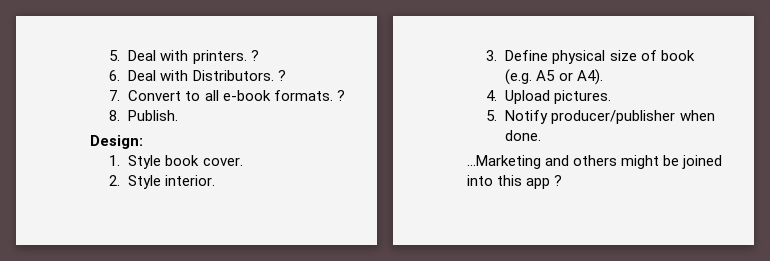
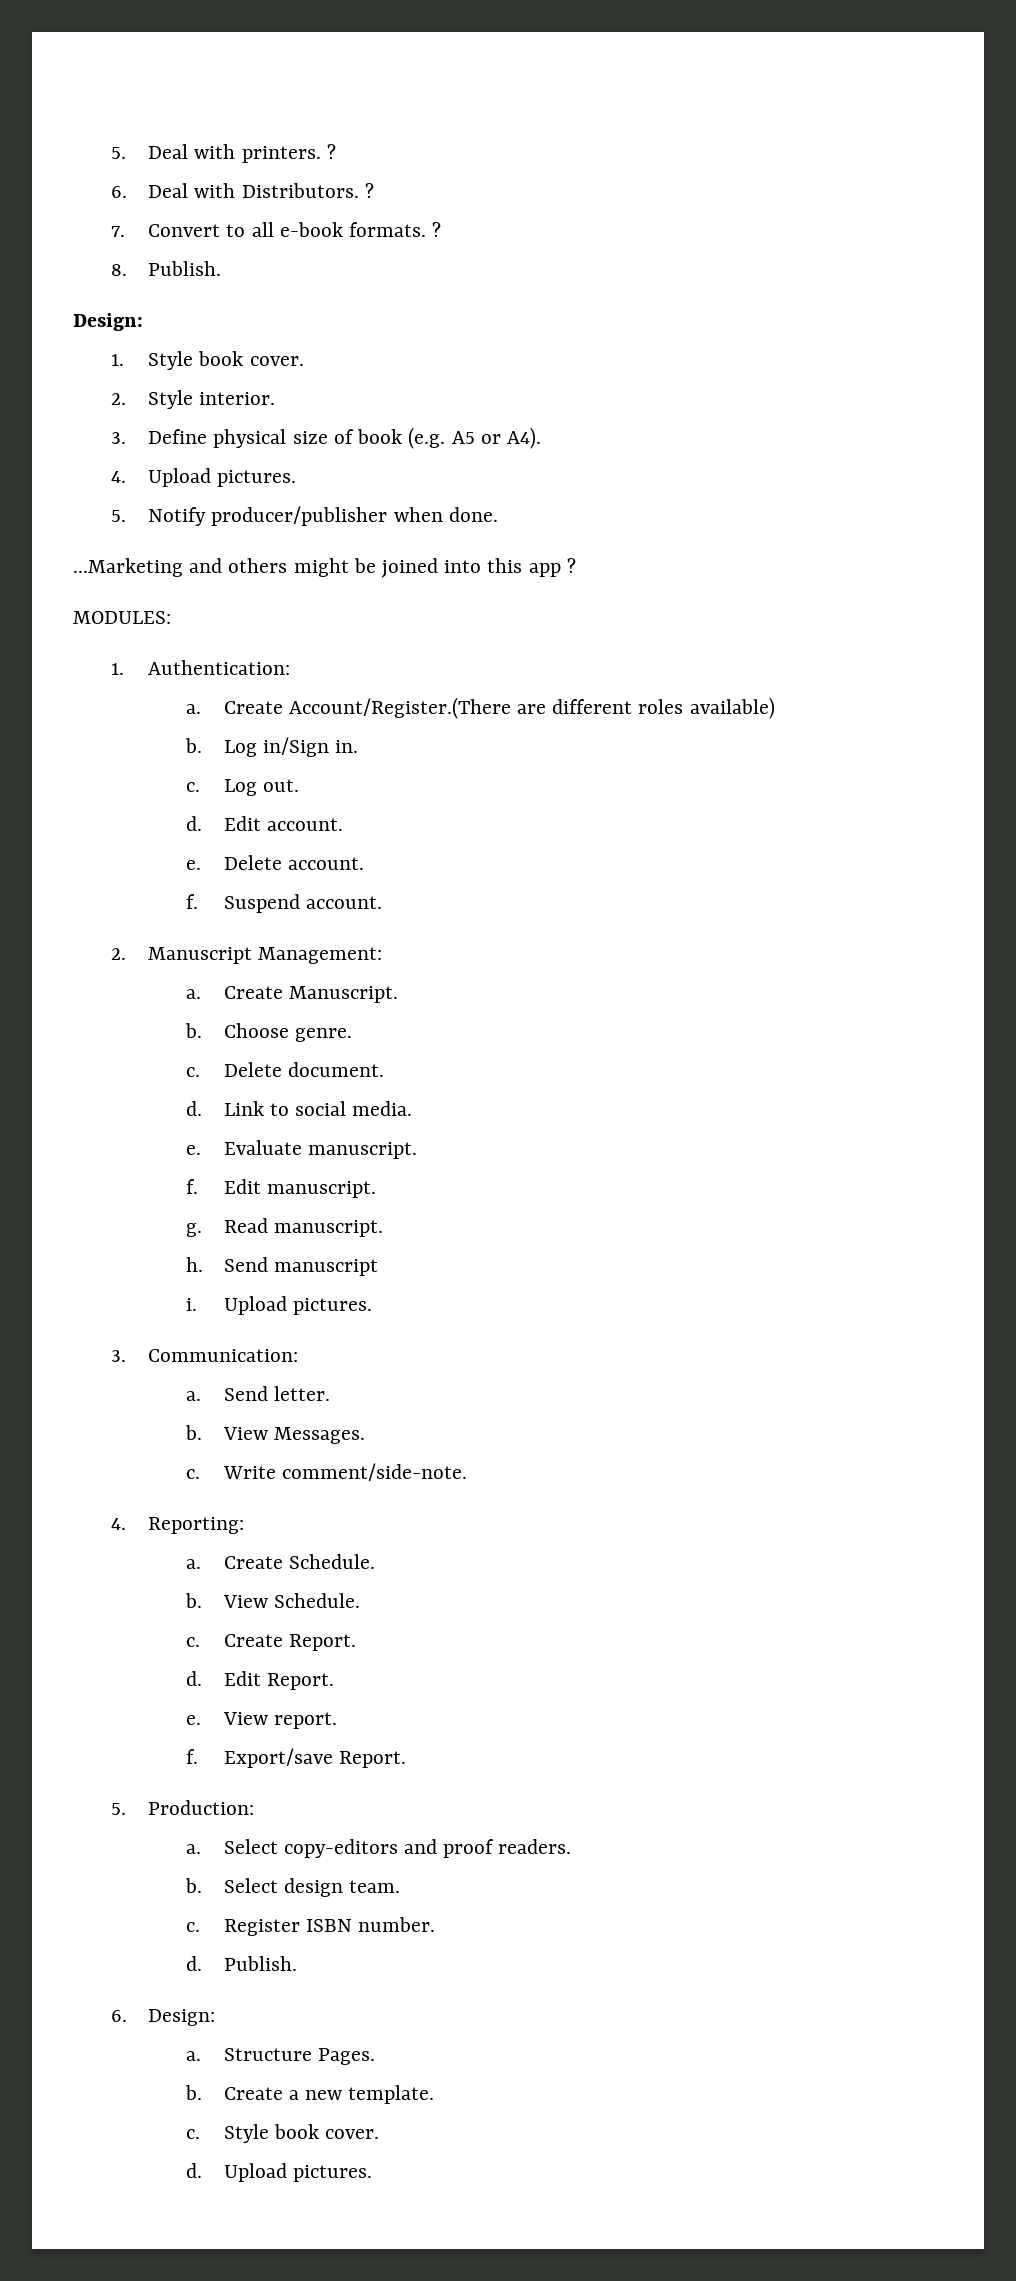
(563, 180) none -> [73,611,171,624] [110,660,291,675] [185,697,775,719] [184,737,358,757] [185,779,299,796] [185,816,343,831] [185,855,364,870] [185,894,382,913] [110,947,383,964] [185,986,398,1003] [184,1023,352,1042] [185,1062,384,1077] [185,1101,413,1116] [185,1140,417,1159] [185,1179,376,1198] [185,1218,383,1237] [185,1257,378,1276] [185,1296,372,1315] [110,1349,299,1362] [185,1386,330,1401] [184,1425,365,1444] [185,1463,467,1481] [110,1517,245,1534] [185,1554,375,1569] [184,1593,360,1608] [185,1634,356,1651] [185,1671,334,1690] [185,1712,337,1729] [185,1748,406,1768] [110,1800,255,1815] [185,1839,572,1858] [184,1878,400,1897] [185,1917,435,1936] [185,1956,297,1971] [110,2009,216,2026] [185,2048,375,2065] [184,2085,435,2104] [185,2124,379,2143] [185,2163,372,2182] // MODULES: // 1. Authentication: // a. Create Account/Register.(There are different roles available) // b. Log in/Sign in. // c. Log out. // d. Edit account. // e. Delete account. // f. Suspend account. // 2. Manuscript Management: // a. Create Manuscript. // b. Choose genre. // c. Delete document. // d. Link to social media. // e. Evaluate manuscript. // f. Edit manuscript. // g. Read manuscript. // h. Send manuscript // i. Upload pictures. // 3. Communication: // a. Send letter. // b. View Messages. // c. Write comment/side-note. // 4. Reporting: // a. Create Schedule. // b. View Schedule. // c. Create Report. // d. Edit Report. // e. View report. // f. Export/save Report. // 5. Production: // a. Select copy-editors and proof readers. // b. Select design team. // c. Register ISBN number. // d. Publish. // 6. Design: // a. Structure Pages. // b. Create a new template. // c. Style book cover. // d. Upload pictures.

